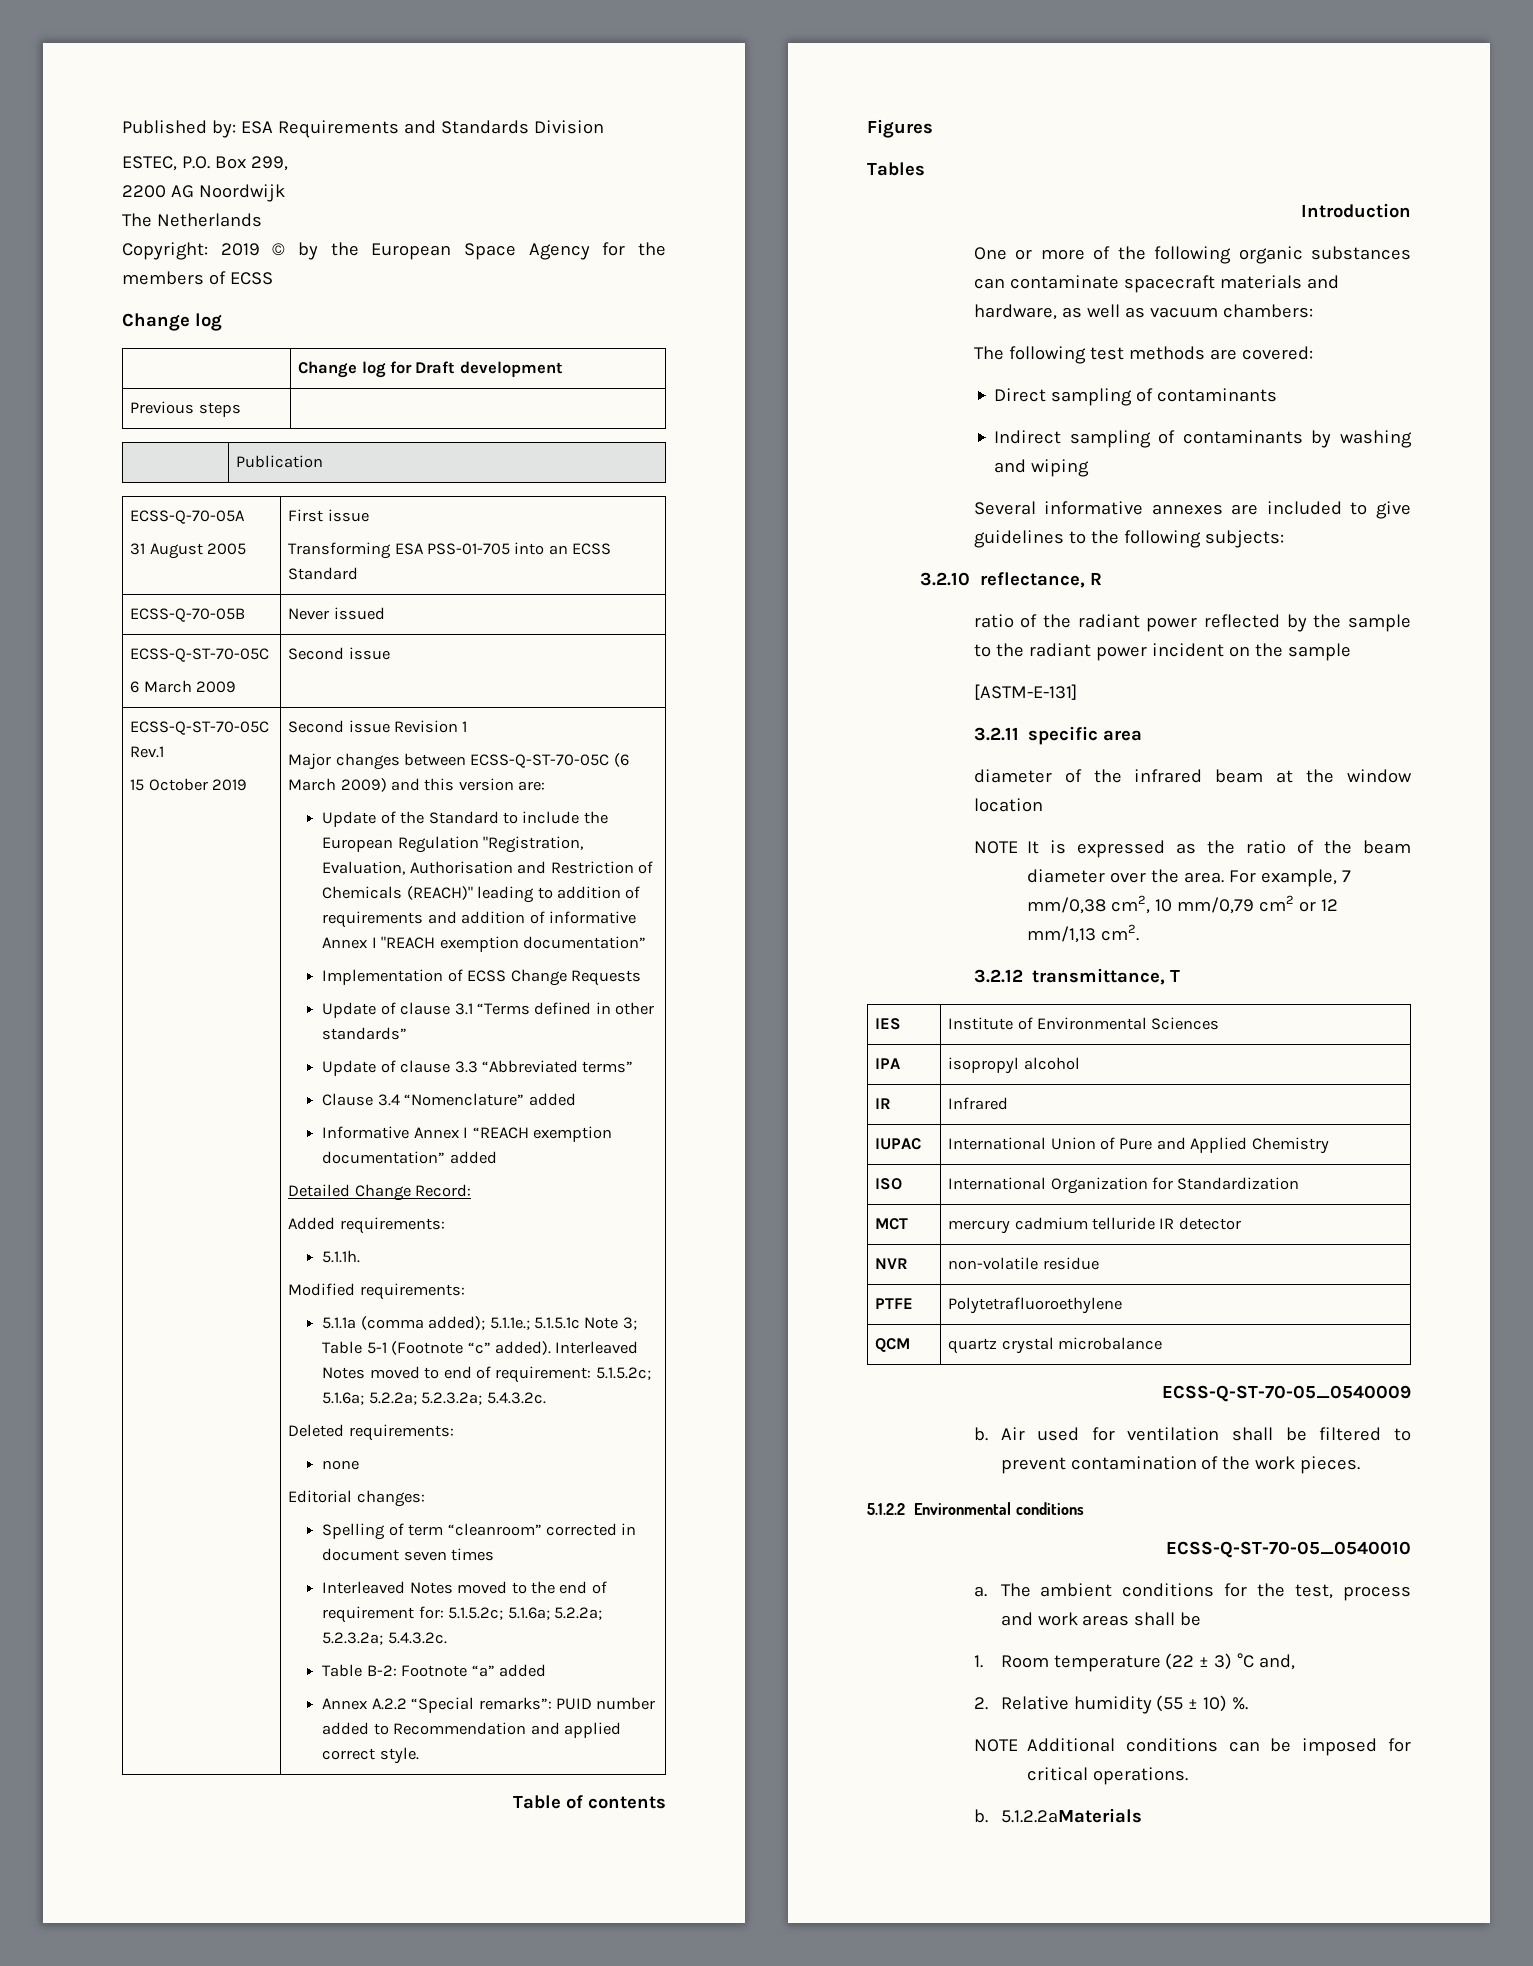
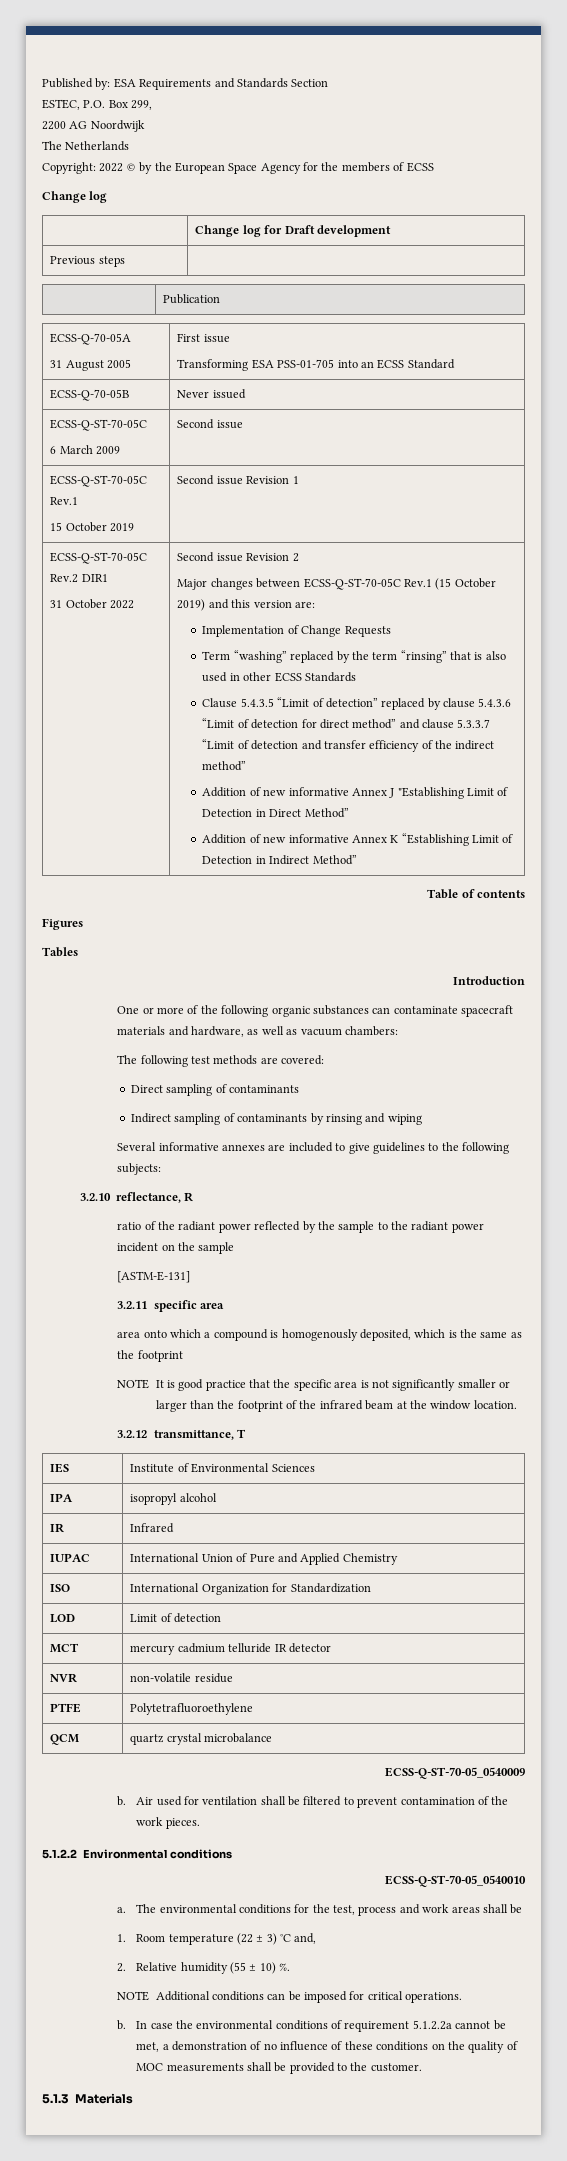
[533,120,604,134] Division -> [291,79,329,87] Section
[220,243,260,256] 2019 -> [99,163,124,172] 2022
(468, 726) none -> [50,552,148,564] [50,574,108,583] [50,599,135,609] [177,552,299,562] // ECSS-Q-ST-70-05C Rev.2 DIR1 // 31 October 2022 | Second issue Revision 2
[613,753,629,767] [288,778,387,792] (6 March 2009) -> [403,578,496,590] [177,599,206,611] Rev.1 (15 October 2019)
[322,811,608,827] [322,836,584,853] [322,861,654,875] [322,886,641,903] [322,911,637,928] [322,936,647,952] // Update of the Standard to include the European Regulation "Registration, Evaluation, Authorisation and Restriction of Chemicals (REACH)" leading to addition of requirements and addition of informative Annex I "REACH exemption documentation” -> (315, 604) none
[467,970,507,982] ECSS -> (299, 629) none
[322,1002,655,1018] [322,1027,408,1040] [322,1060,634,1076] [322,1093,576,1106] [322,1126,613,1142] [322,1151,497,1164] [288,1184,471,1201] [288,1217,445,1234] [322,1250,361,1263] [288,1283,465,1300] [322,1316,637,1330] [322,1341,639,1355] [322,1366,651,1383] [322,1392,546,1405] [288,1424,454,1441] [322,1460,360,1470] [288,1490,425,1507] [322,1523,637,1540] [322,1548,495,1561] [322,1581,607,1594] [322,1606,603,1623] [322,1632,447,1645] [322,1664,547,1677] [322,1697,656,1713] [322,1722,622,1738] [322,1747,419,1764] Update of clause 3.1 “Terms defined in other standards” // Update of clause 3.3 “Abbreviated terms” // Clause 3.4 “Nomenclature” added // Informative Annex I “REACH exemption documentation” added // Detailed Change Record: // Added requirements: // 5.1.1h. // Modified requirements: // 5.1.1a (comma added); 5.1.1e.; 5.1.5.1c Note 3; Table 5-1 (Footnote “c” added). Interleaved Notes moved to end of requirement: 5.1.5.2c; 5.1.6a; 5.2.2a; 5.2.3.2a; 5.4.3.2c. // Deleted requirements: // none // Editorial changes: // Spelling of term “cleanroom” corrected in document seven times // Interleaved Notes moved to the end of requirement for: 5.1.5.2c; 5.1.6a; 5.2.2a; 5.2.3.2a; 5.4.3.2c. // Table B-2: Footnote “a” added // Annex A.2.2 “Special remarks”: PUID number added to Recommendation and applied correct style. -> [202,650,506,663] [202,672,356,682] [202,697,512,710] [202,718,491,729] [202,739,495,752] [202,761,247,771] [202,787,509,799] [202,808,349,818] [202,833,514,846] [202,855,357,865] Term “washing” replaced by the term “rinsing” that is also used in other ECSS Standards // Clause 5.4.3.5 “Limit of detection” replaced by clause 5.4.3.6 “Limit of detection for direct method” and clause 5.3.3.7 “Limit of detection and transfer efficiency of the indirect method” // Addition of new informative Annex J "Establishing Limit of Detection in Direct Method” // Addition of new informative Annex K “Establishing Limit of Detection in Indirect Method”
[1340,430,1412,448] washing -> [325,1114,362,1125] rinsing
[973,769,1052,783] diameter -> [117,1329,522,1341] [117,1350,183,1362] [117,1379,511,1391] [155,1400,283,1412] area onto which a compound is homogenously deposited, which is the same as the footprint // NOTE It is good practice that the specific area is not significantly smaller or larger than the footprint
[973,798,1043,812] [973,840,1411,858] [1027,869,1352,887] [1027,895,1339,914] [1027,924,1140,943] location // NOTE It is expressed as the ratio of the beam diameter over the area. For example, 7 mm/0,38 cm2, 10 mm/0,79 cm2 or 12 mm/1,13 cm2. -> [473,1400,517,1409] location.
(1300, 1183) none -> [50,1614,76,1623] [130,1613,222,1623] // LOD | Limit of detection
[1040,1583,1113,1597] ambient -> [159,1904,237,1913] environmental
[1000,1808,1142,1823] 5.1.2.2aMaterials -> [136,2020,506,2032] [136,2041,518,2053] [136,2062,422,2074] [42,2093,134,2104] In case the environmental conditions of requirement 5.1.2.2a cannot be met, a demonstration of no influence of these conditions on the quality of MOC measurements shall be provided to the customer. // 5.1.3 Materials

